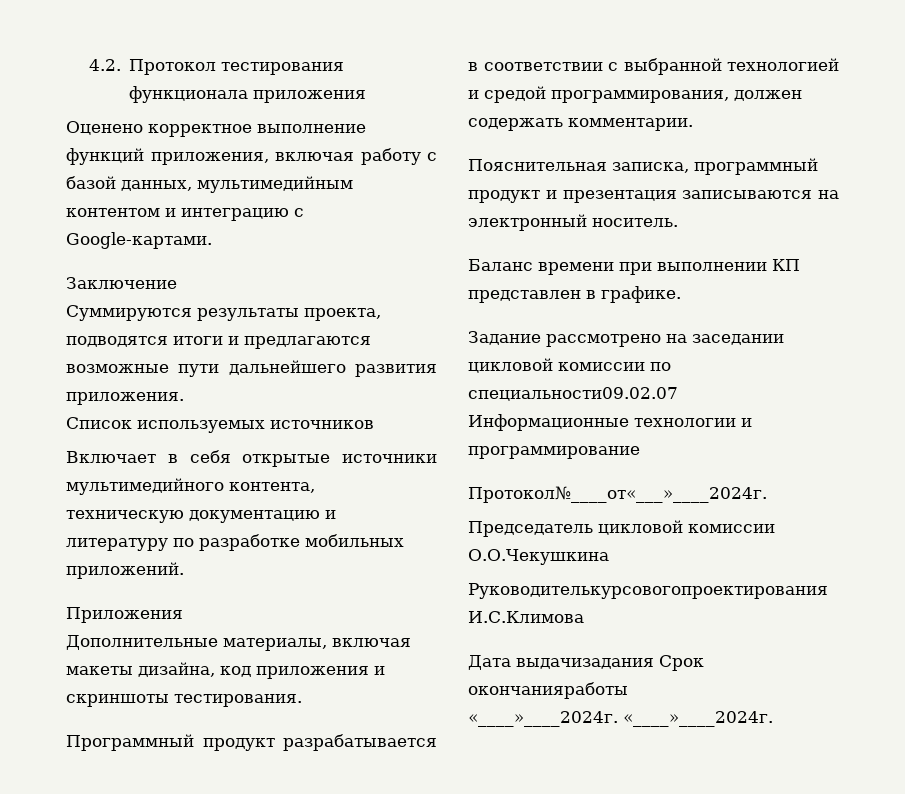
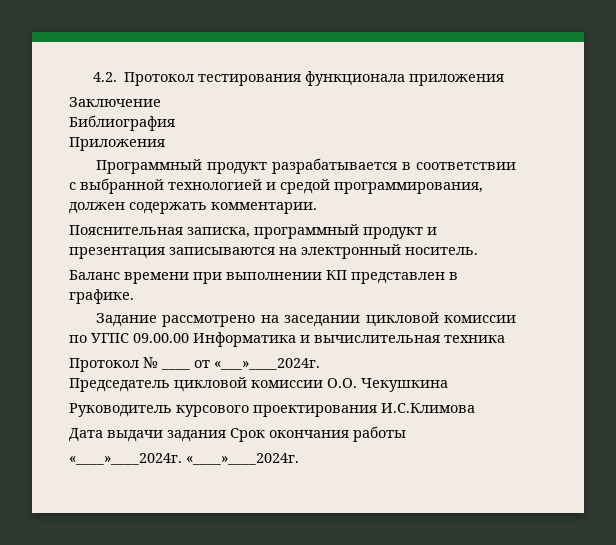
[66,121,366,137] [66,148,437,165] [66,176,353,193] [66,208,304,221] [66,232,212,249] [66,277,177,289] [66,305,381,321] [66,336,371,349] [66,360,437,377] [66,392,184,405] [66,417,374,433] [66,450,437,467] [66,478,315,495] [66,510,336,523] [66,534,404,551] [66,562,184,579] [66,607,183,623] [66,635,411,651] [66,662,385,679] [66,694,302,707] Оценено корректное выполнение функций приложения, включая работу с базой данных, мультимедийным контентом и интеграцию с Google-картами. // Заключение // Суммируются результаты проекта, подводятся итоги и предлагаются возможные пути дальнейшего развития приложения. // Список используемых источников // Включает в себя открытые источники мультимедийного контента, техническую документацию и литературу по разработке мобильных приложений. // Приложения // Дополнительные материалы, включая макеты дизайна, код приложения и скриншоты тестирования. -> [69,97,161,107] [69,115,175,131] [69,137,165,151] Заключение // Библиография // Приложения
[468,387,678,401] [468,414,752,431] [468,446,640,459] [468,486,767,503] [468,520,775,537] [468,549,609,565] [468,583,828,599] [468,611,584,623] [468,655,704,671] [468,682,628,699] специальности09.02.07 Информационные технологии и программирование // Протокол№____от«___»____2024г. // Председатель цикловой комиссии О.О.Чекушкина // Руководителькурсовогопроектирования И.С.Климова // Дата выдачизадания Срок окончанияработы -> [91,332,505,347] [69,357,158,372] [161,368,190,370] [194,358,320,370] [69,377,448,392] [69,403,475,417] [69,426,406,442] УГПС 09.00.00 Информатика и вычислительная техника // Протокол № ____ от «___»____2024г. // Председатель цикловой комиссии О.О. Чекушкина // Руководитель курсового проектирования И.С.Климова // Дата выдачи задания Срок окончания работы

